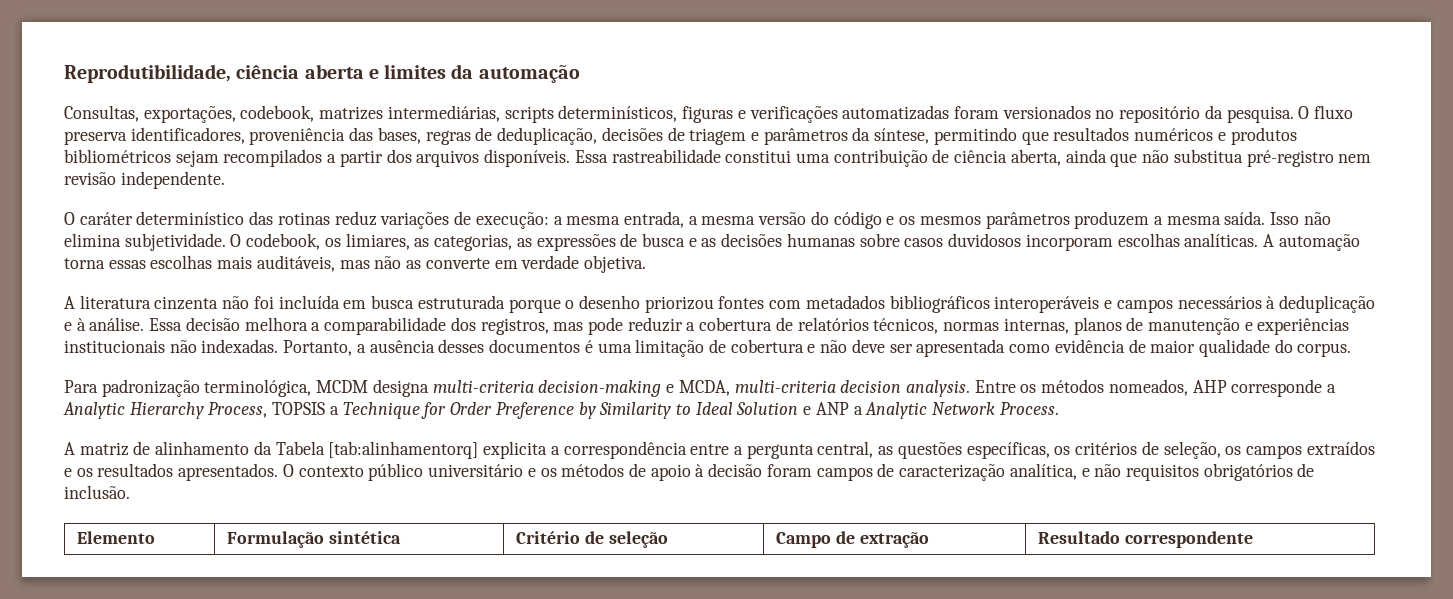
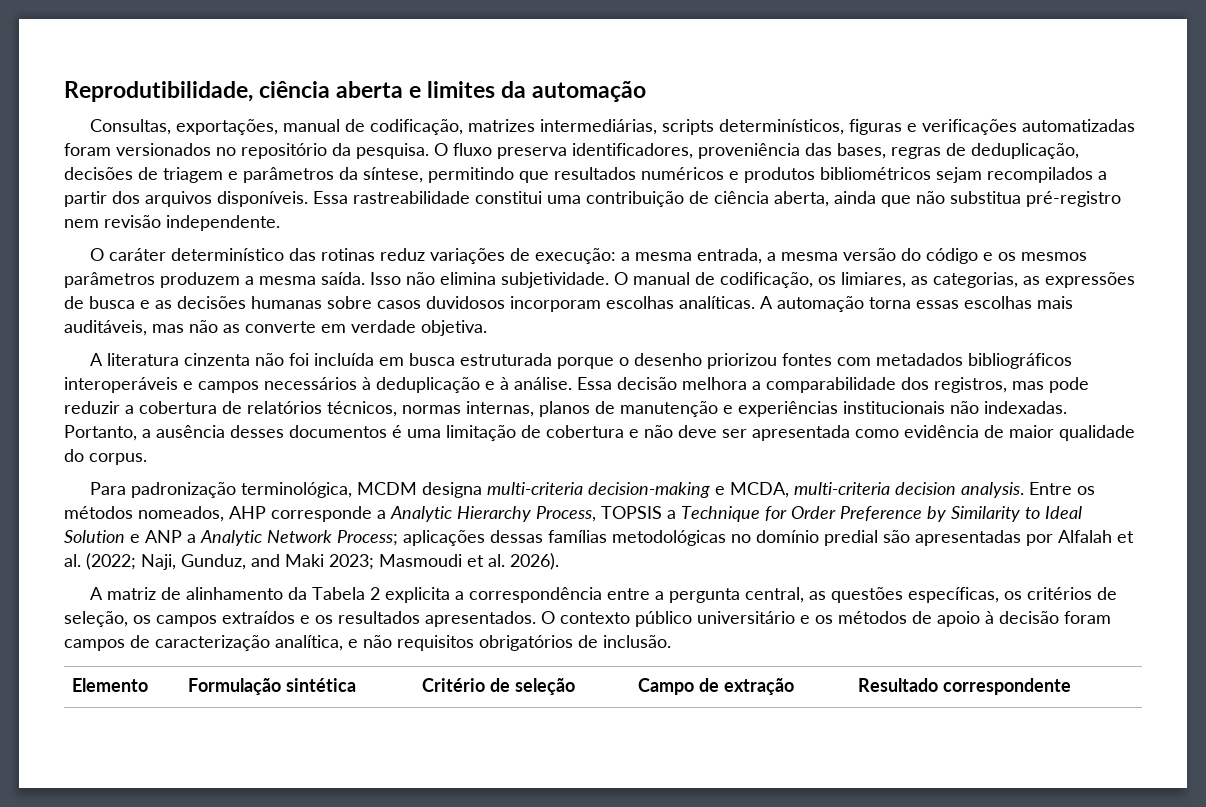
[240,105,315,122] codebook, -> [282,119,463,135] manual de codificação,
[246,233,321,250] codebook, -> [633,272,813,288] manual de codificação,
[999,402,1059,415] Process. -> [337,530,1134,546] [64,553,559,570] Process; aplicações dessas famílias metodológicas no domínio predial são apresentadas por Alfalah et al. (2022; Naji, Gunduz, and Maki 2023; Masmoudi et al. 2026).
[328,441,479,459] [tab:alinhamentorq] -> [369,587,380,600] 2

